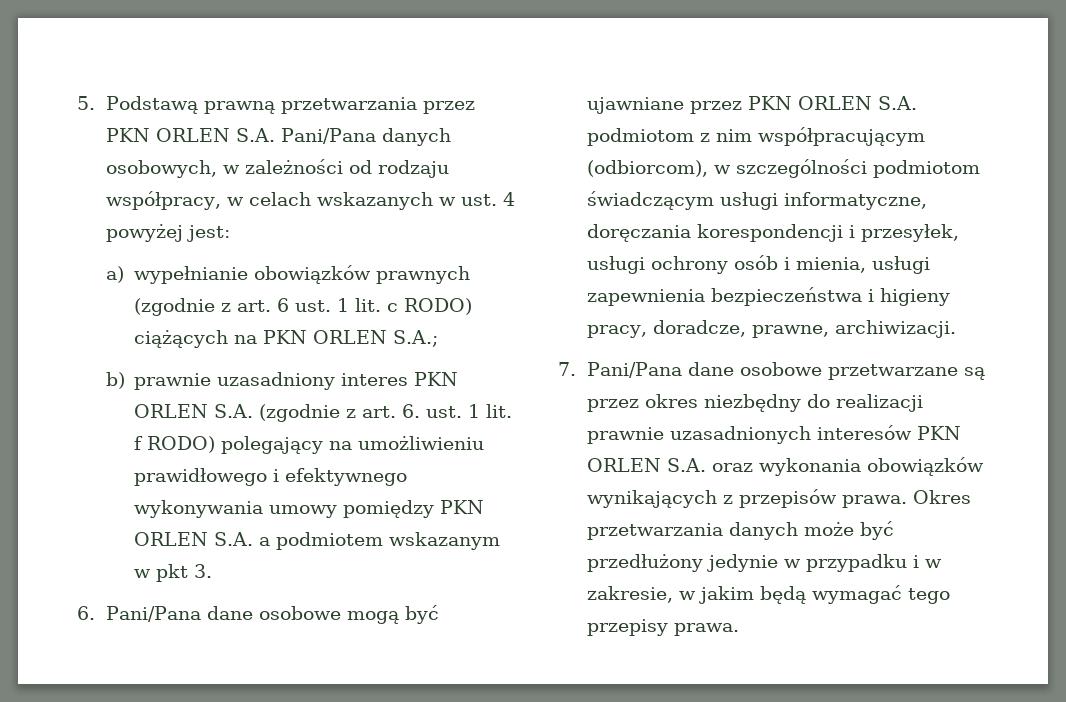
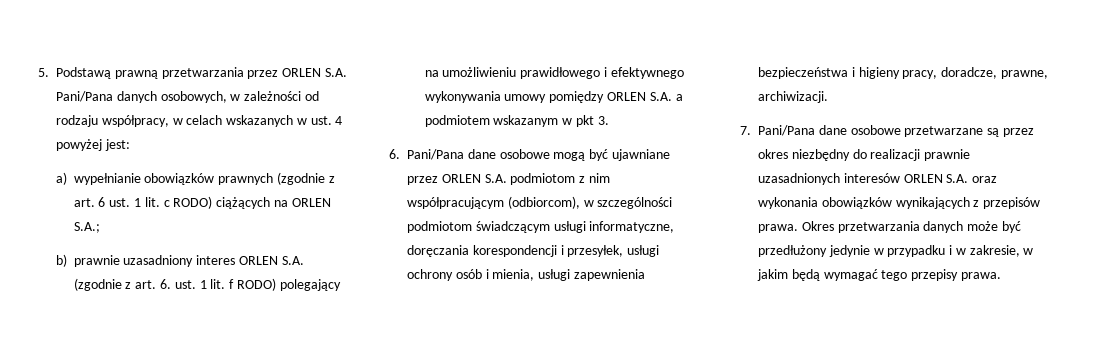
[105,128,150,142] PKN -> (279, 74) none
[263,330,308,344] PKN -> (288, 203) none
[414,372,459,386] PKN -> (236, 260) none
[440,500,485,514] PKN -> (605, 97) none
[747,96,792,110] PKN -> (438, 180) none
[916,426,961,440] PKN -> (900, 178) none

